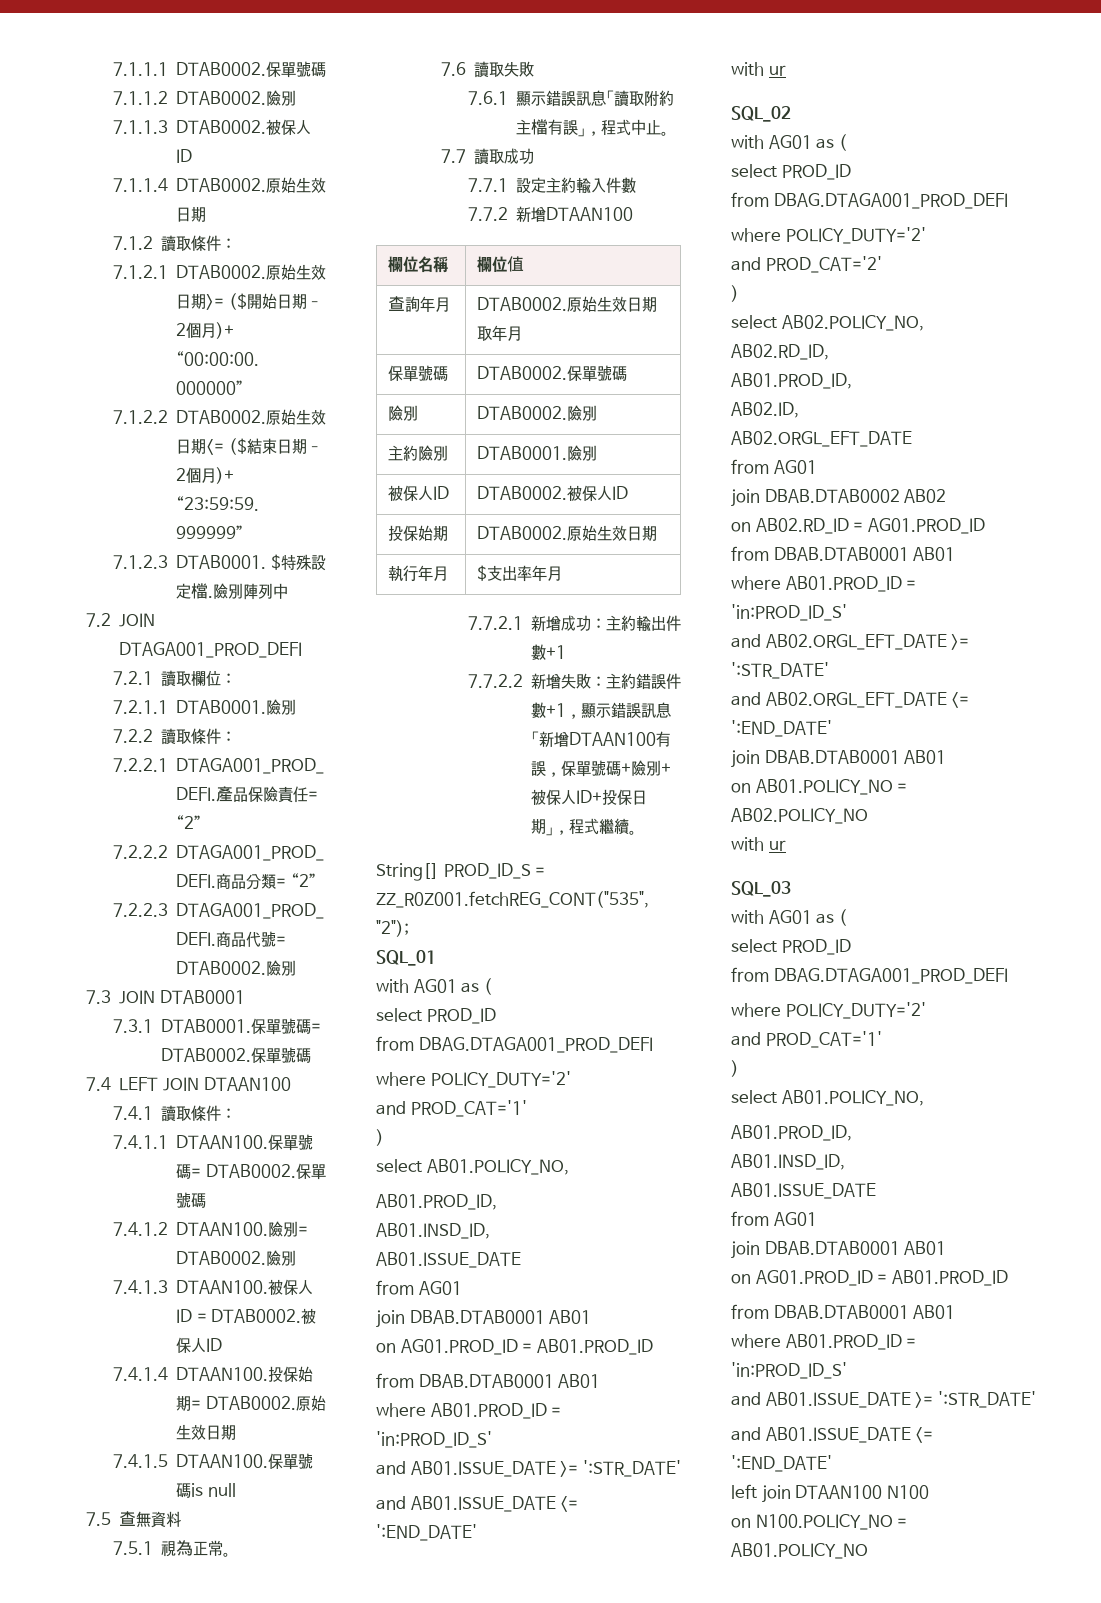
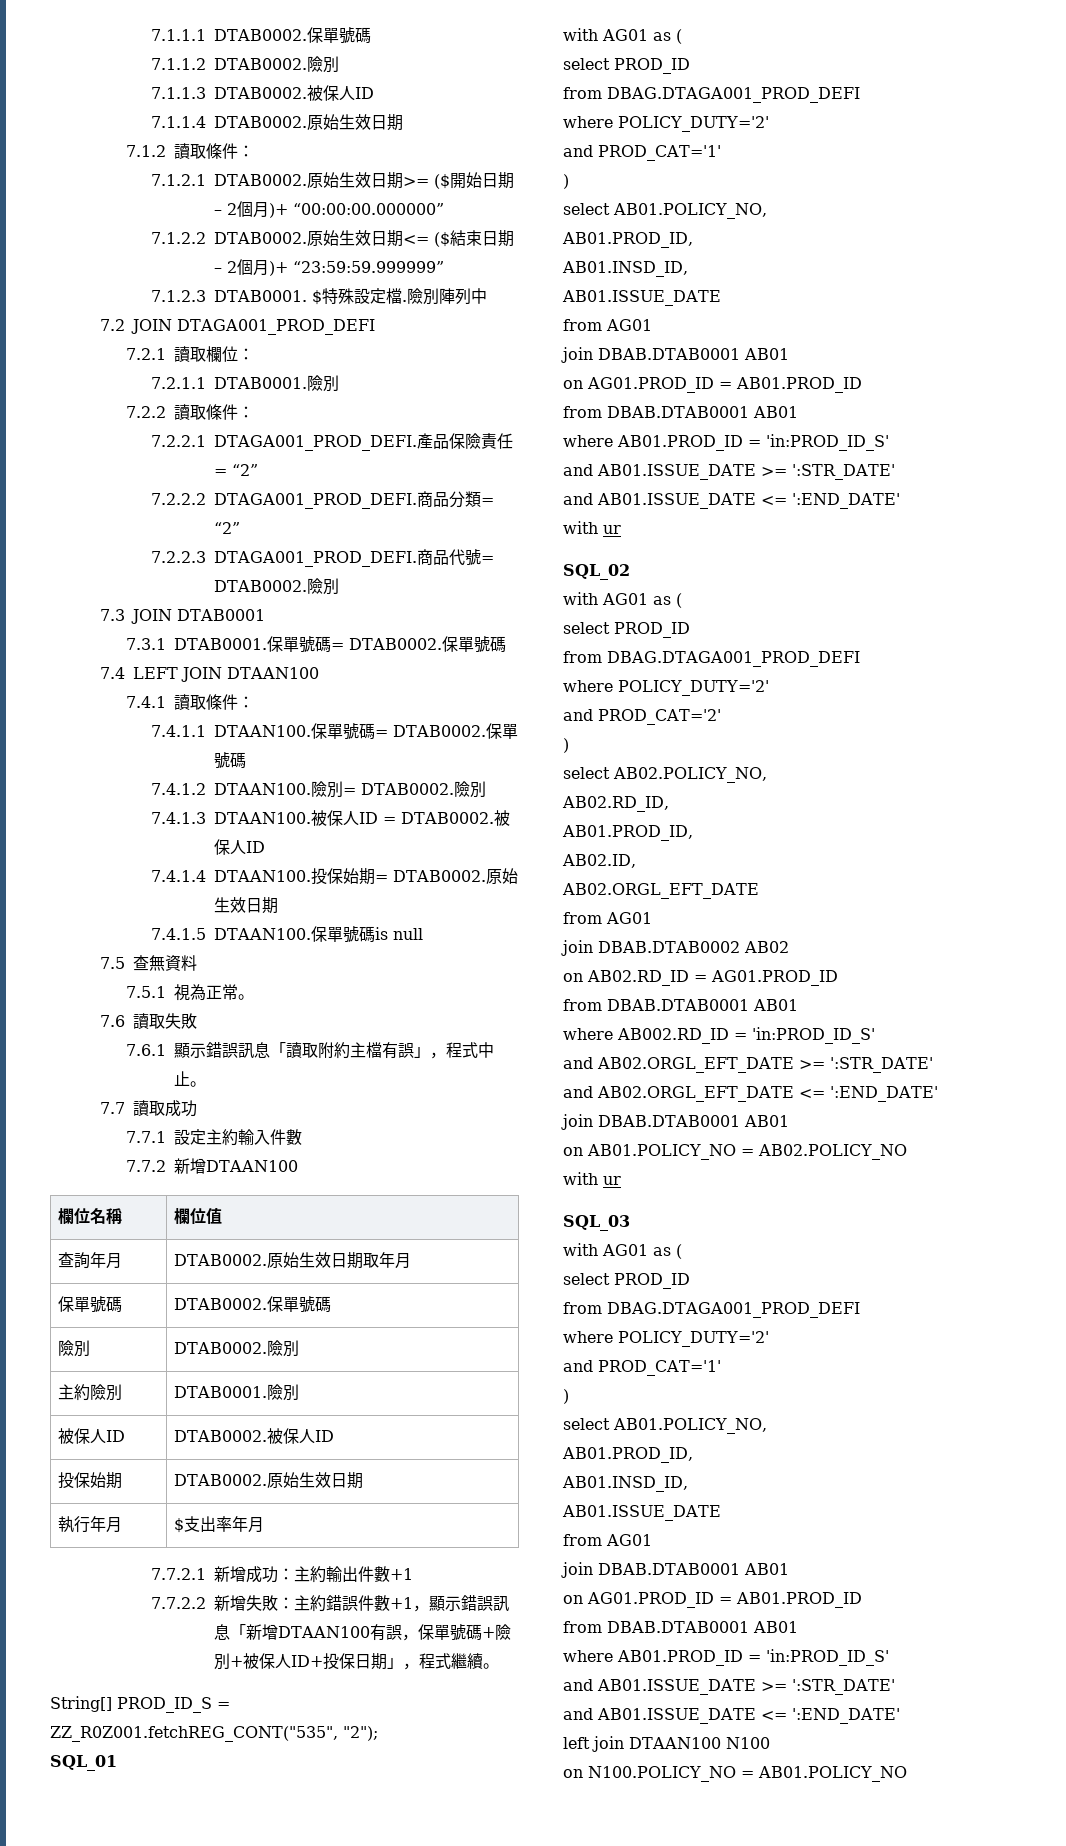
[785,576,902,592] AB01.PROD_ID -> [617,1028,729,1044] AB002.RD_ID

